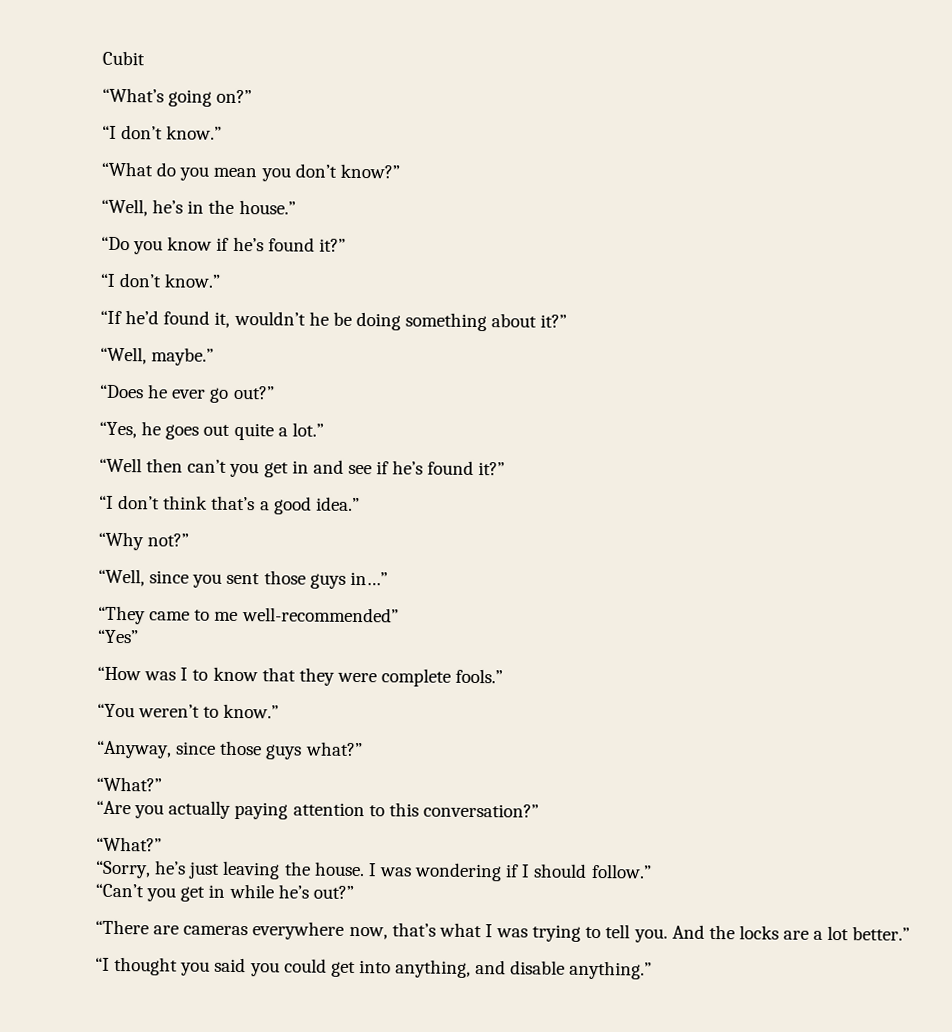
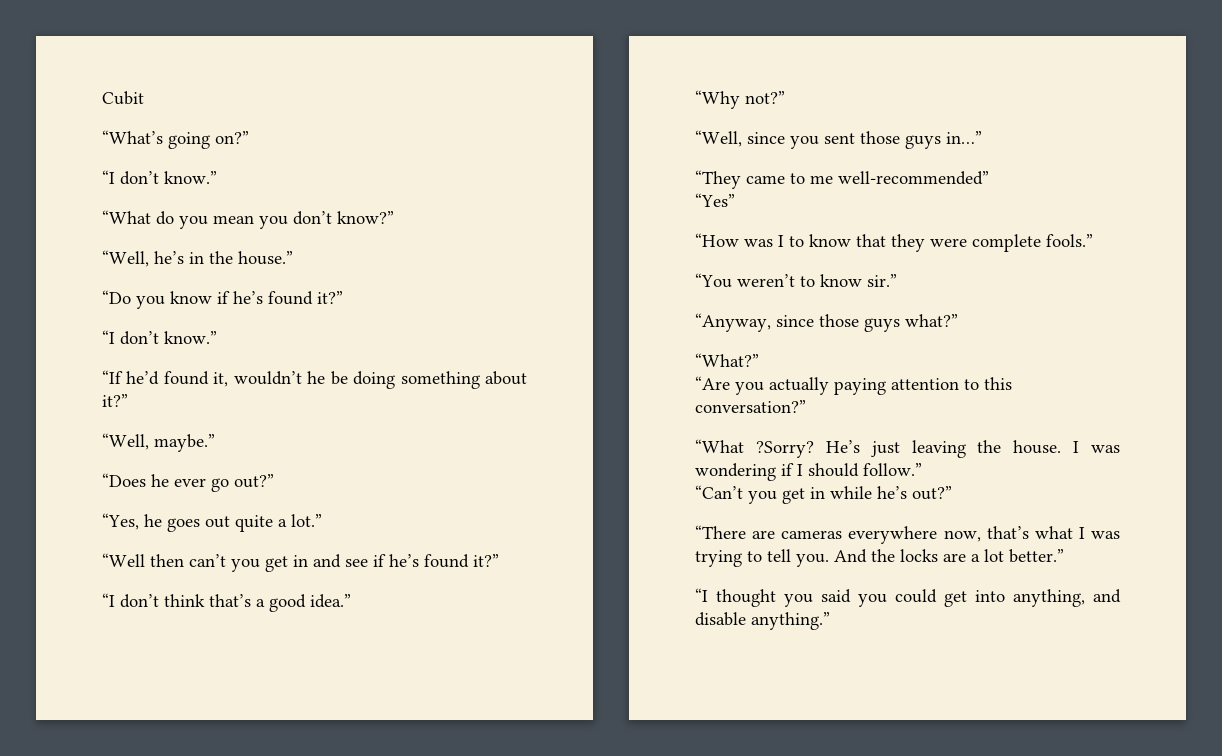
[223,703,280,719] know.” -> [820,274,897,287] know sir.”
[96,836,162,852] [95,860,187,879] “What?” // “Sorry, he’s -> [695,439,860,458] “What ?Sorry? He’s

